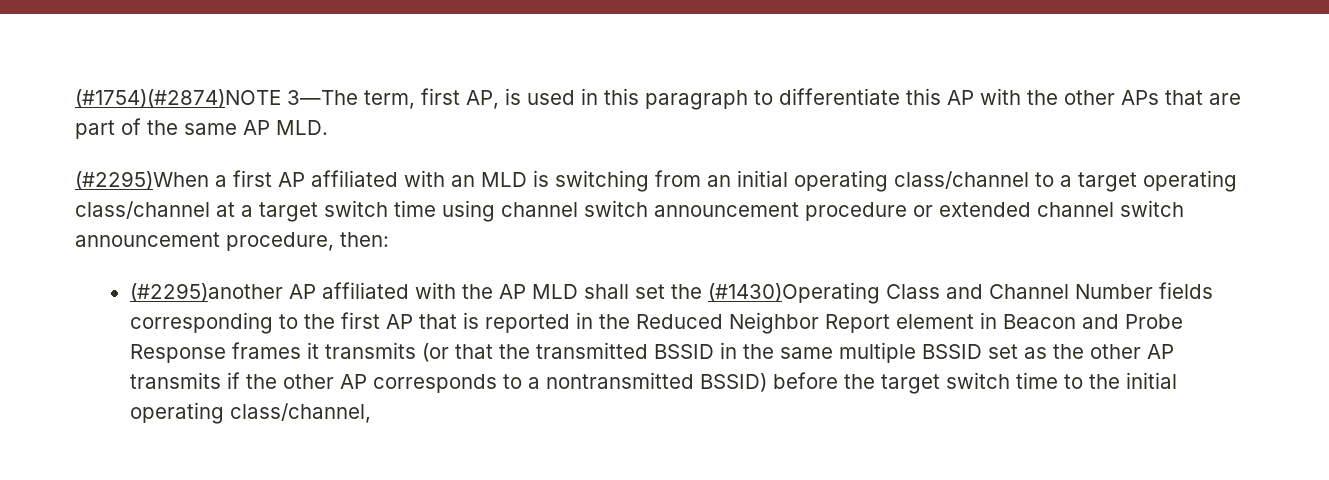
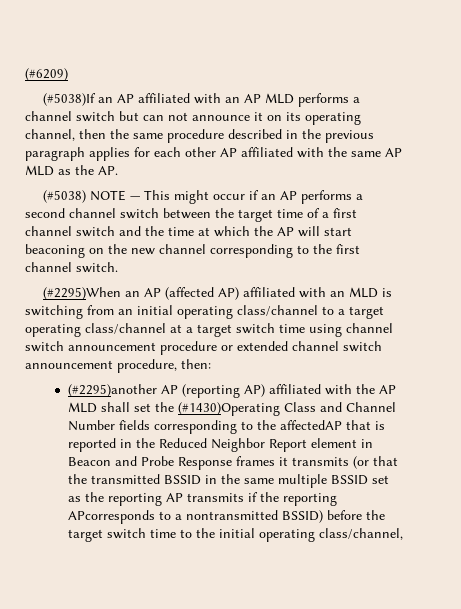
[75,88,1241,110] [75,118,328,139] [75,170,305,190] (#1754)(#2874)NOTE 3—The term, first AP, is used in this paragraph to differentiate this AP with the other APs that are part of the same AP MLD. // (#2295)When a first AP -> [25,68,68,81] [43,93,361,107] [25,111,361,125] [25,129,374,143] [25,147,402,161] [25,165,118,176] [43,190,364,204] [25,208,357,222] [25,226,352,237] [25,244,360,258] [25,262,118,273] [43,287,240,300] (#6209) // (#5038)If an AP affiliated with an AP MLD performs a channel switch but can not announce it on its operating channel, then the same procedure described in the previous paragraph applies for each other AP affiliated with the same AP MLD as the AP. // (#5038) NOTE — This might occur if an AP performs a second channel switch between the target time of a first channel switch and the time at which the AP will start beaconing on the new channel corresponding to the first channel switch. // (#2295)When an AP (affected AP)
(316, 291) none -> [181,384,265,398] (reporting AP)
[340,312,413,329] first AP -> [279,420,342,430] affectedAP
[1089,344,1141,359] other -> [107,493,162,506] reporting
[282,374,497,393] other AP corresponds -> [282,493,337,506] [67,510,155,524] reporting APcorresponds

